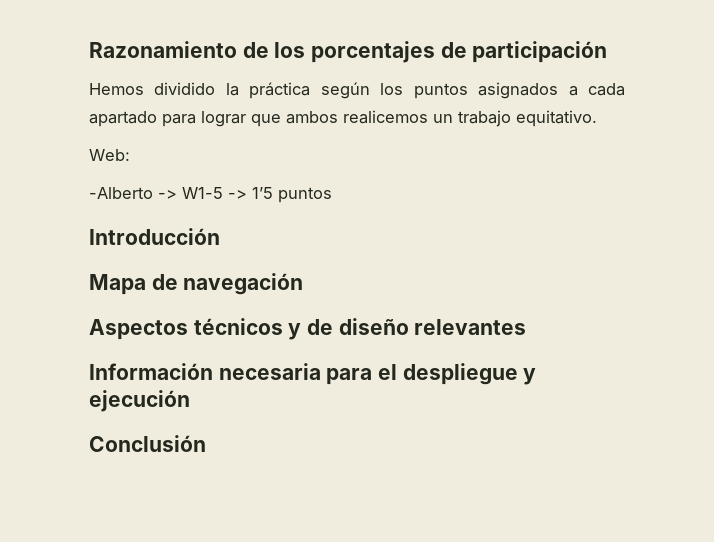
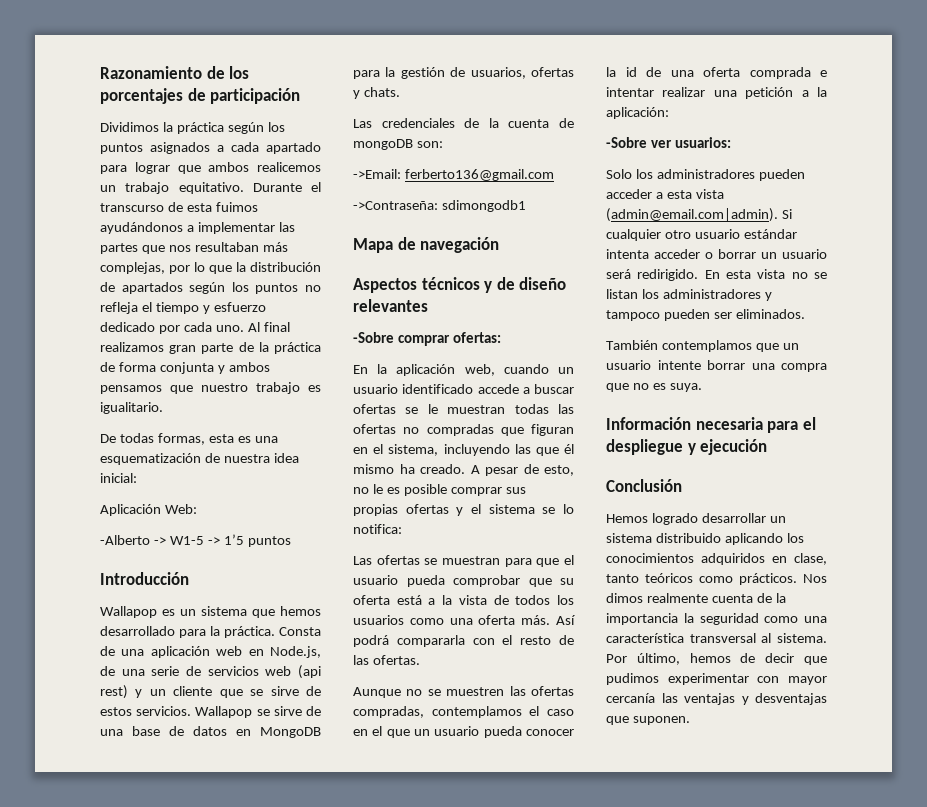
[89,82,216,95] Hemos dividido -> [100,122,159,132] Dividimos
(597, 118) // -> [252,182,321,192] [100,202,258,212] [100,222,295,234] [100,242,288,254] [100,262,321,274] [100,282,321,294] [100,302,266,314] [100,322,290,334] [100,342,321,354] [100,362,270,374] [100,382,321,394] [100,402,163,414] [100,433,278,445] [100,453,299,465] [100,473,137,483] [100,504,161,516] Durante el transcurso de esta fuimos ayudándonos a implementar las partes que nos resultaban más complejas, por lo que la distribución de apartados según los puntos no refleja el tiempo y esfuerzo dedicado por cada uno. Al final realizamos gran parte de la práctica de forma conjunta y ambos pensamos que nuestro trabajo es igualitario. // De todas formas, esta es una esquematización de nuestra idea inicial: // Aplicación
(220, 236) none -> [100,606,321,618] [100,626,321,638] [100,646,321,658] [100,665,321,679] [100,685,321,699] [100,706,321,718] [100,726,321,738] [353,67,574,79] [353,87,400,99] [353,118,574,128] [353,139,443,150] [353,169,554,181] [353,200,526,212] // Wallapop es un sistema que hemos desarrollado para la práctica. Consta de una aplicación web en Node.js, de una serie de servicios web (api rest) y un cliente que se sirve de estos servicios. Wallapop se sirve de una base de datos en MongoDB para la gestión de usuarios, ofertas y chats. // Las credenciales de la cuenta de mongoDB son: // ->Email: ferberto136@gmail.com // ->Contraseña: sdimongodb1
(527, 327) none -> [353,332,501,346] [353,364,574,376] [353,384,574,394] [353,404,574,414] [353,424,574,436] [353,444,574,456] [353,464,574,476] [353,484,526,496] [353,504,574,516] [353,524,402,534] [353,555,574,567] [353,575,574,587] [353,595,574,605] [353,615,575,625] [353,635,574,647] [353,655,420,665] [353,686,574,698] [353,706,574,718] [353,726,574,738] [606,67,827,79] [606,87,827,99] [606,107,669,119] [606,137,731,148] [606,169,805,181] [606,189,724,199] [606,208,792,222] [606,229,797,241] [606,249,827,259] [606,269,827,281] [606,289,772,301] [606,309,805,321] [606,340,799,352] [606,360,827,372] [606,383,702,392] // -Sobre comprar ofertas: // En la aplicación web, cuando un usuario identificado accede a buscar ofertas se le muestran todas las ofertas no compradas que figuran en el sistema, incluyendo las que él mismo ha creado. A pesar de esto, no le es posible comprar sus propias ofertas y el sistema se lo notifica: // Las ofertas se muestran para que el usuario pueda comprobar que su oferta está a la vista de todos los usuarios como una oferta más. Así podrá compararla con el resto de las ofertas. // Aunque no se muestren las ofertas compradas, contemplamos el caso en el que un usuario pueda conocer la id de una oferta comprada e intentar realizar una petición a la aplicación: // -Sobre ver usuarios: // Solo los administradores pueden acceder a esta vista (admin@email.com|admin). Si cualquier otro usuario estándar intenta acceder o borrar un usuario será redirigido. En esta vista no se listan los administradores y tampoco pueden ser eliminados. // También contemplamos que un usuario intente borrar una compra que no es suya.
(206, 443) none -> [606,513,786,525] [606,533,804,545] [606,553,827,565] [606,573,827,585] [606,593,786,603] [606,613,827,625] [606,633,827,643] [606,653,827,665] [606,673,827,685] [606,693,827,705] [606,716,690,725] // Hemos logrado desarrollar un sistema distribuido aplicando los conocimientos adquiridos en clase, tanto teóricos como prácticos. Nos dimos realmente cuenta de la importancia la seguridad como una característica transversal al sistema. Por último, hemos de decir que pudimos experimentar con mayor cercanía las ventajas y desventajas que suponen.

